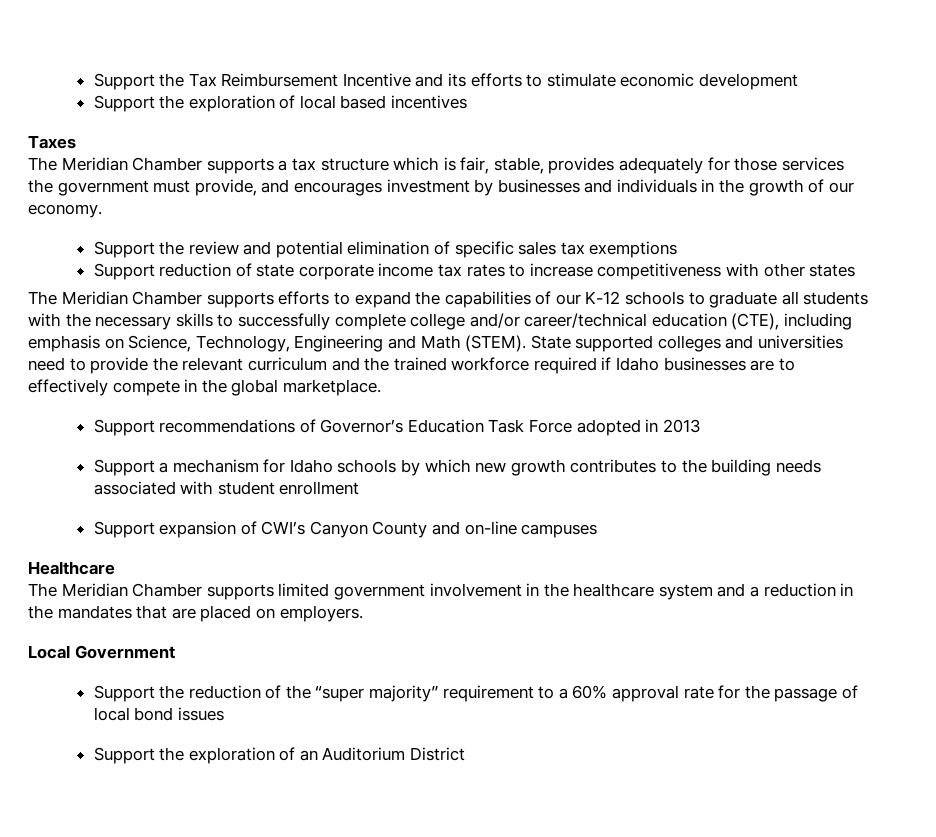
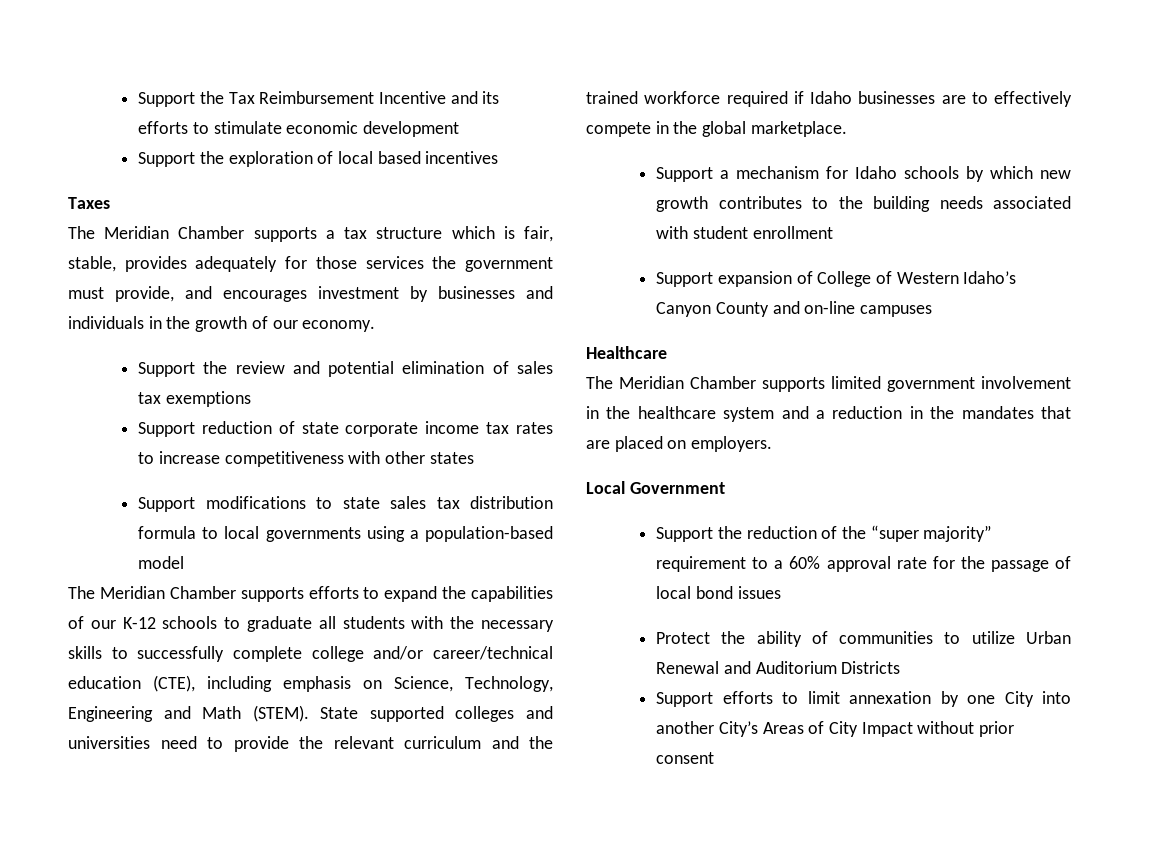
[454,241,514,258] specific -> (509, 367) none
(856, 270) none -> [138,496,553,512] [138,526,553,542] [138,556,185,569] // Support modifications to state sales tax distribution formula to local governments using a population-based model
[93,419,701,436] // Support recommendations of Governor’s Education Task Force adopted in 2013 -> (847, 129) none
[261,521,306,535] CWI’s -> [817,271,1017,287] College of Western Idaho’s
[93,747,466,764] Support the exploration of an Auditorium District -> [656,631,1071,647] [656,661,901,674] [656,691,1071,707] [656,721,1015,737] [656,752,715,764] Protect the ability of communities to utilize Urban Renewal and Auditorium Districts // Support efforts to limit annexation by one City into another City’s Areas of City Impact without prior consent

